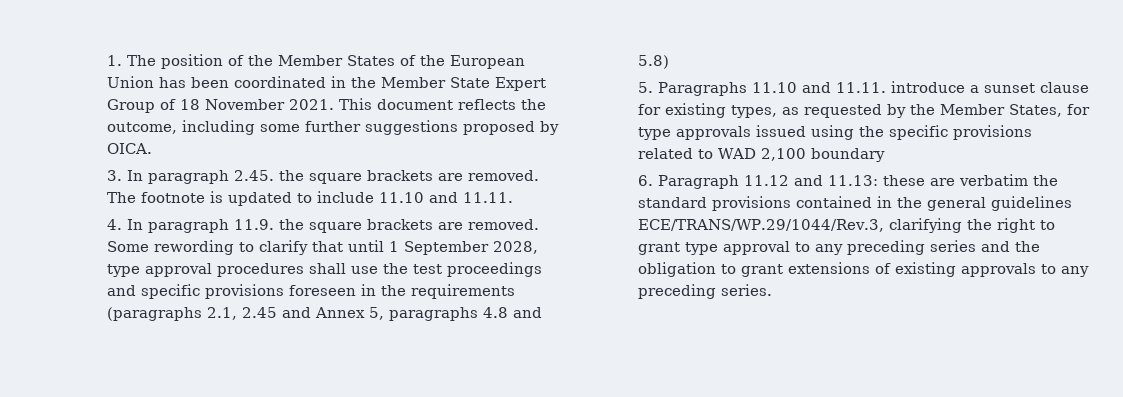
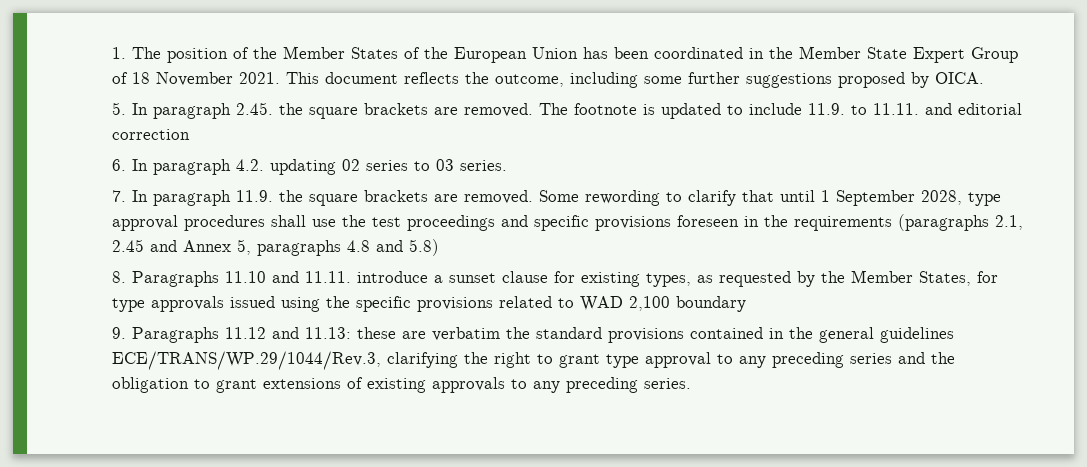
[107,170,123,181] 3. -> [112,102,127,115] 5.
[379,192,514,203] [107,219,123,230] 11.10 and 11.11. // 4. -> [808,103,1023,115] [112,129,191,140] [112,159,508,175] [112,190,127,202] 11.9. to 11.11. and editorial correction // 6. In paragraph 4.2. updating 02 series to 03 series. // 7.
[638,82,654,93] 5. -> [112,271,127,283] 8.
[638,175,740,189] 6. Paragraph -> [112,327,220,343] 9. Paragraphs

